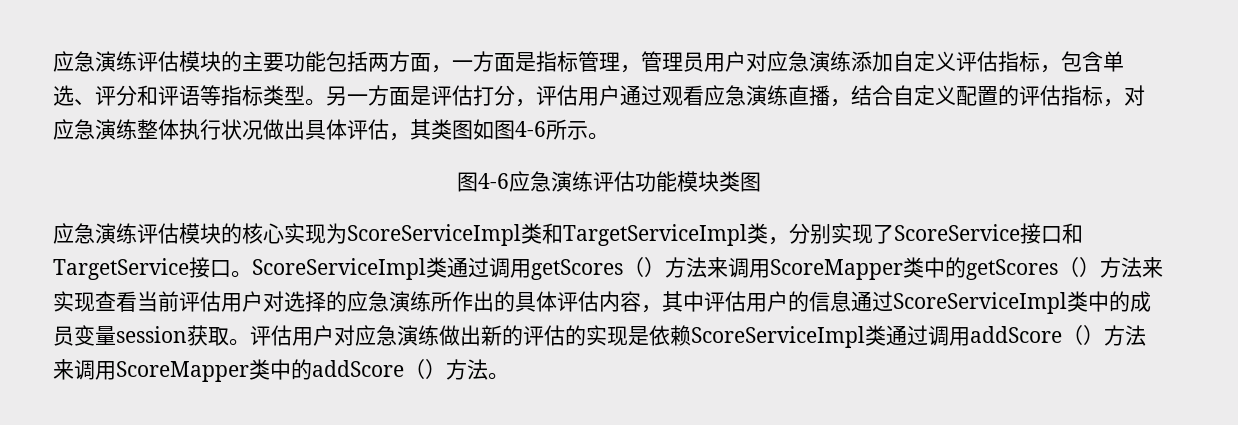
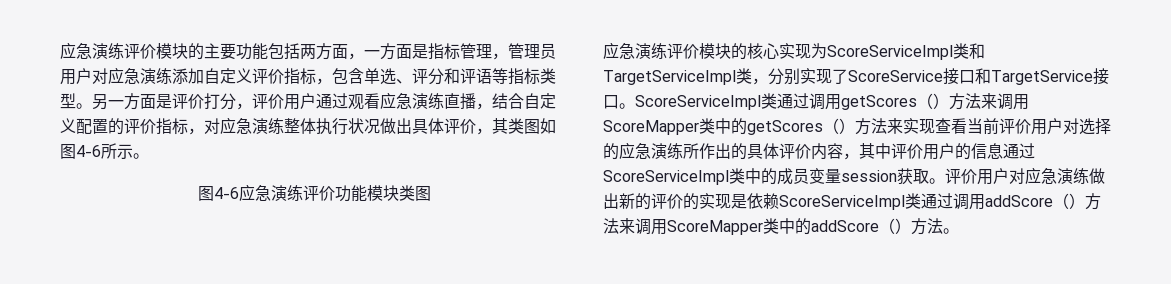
[53,51,179,72] 应急演练评估 -> [60,42,156,59] 应急演练评价
[977,51,998,72] 估 -> [268,69,284,84] 价
[452,85,473,106] 估 -> [188,94,204,109] 价
[557,85,578,106] 估 -> [268,94,284,109] 价
[1040,85,1061,106] 估 -> [140,119,156,134] 价
[368,119,389,140] 估 -> [460,119,476,134] 价
[613,171,635,192] 估 -> [318,186,335,201] 价
[158,223,179,244] 估 -> [683,44,699,59] 价
[200,291,221,312] 估 -> [1015,119,1031,134] 价
[578,291,599,312] 估 -> [795,144,811,159] 价
[725,291,746,312] 估 -> [907,144,923,159] 价
[271,325,292,346] 估 -> [961,169,977,184] 价
[544,325,565,346] 估 -> [667,194,683,209] 价

